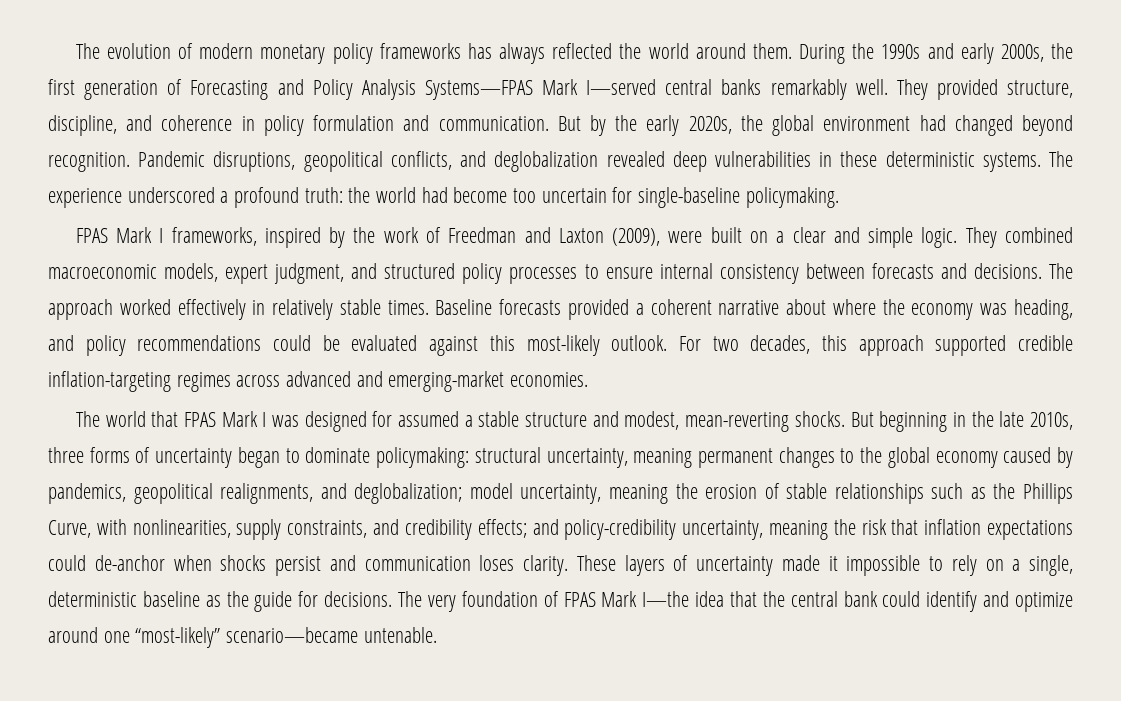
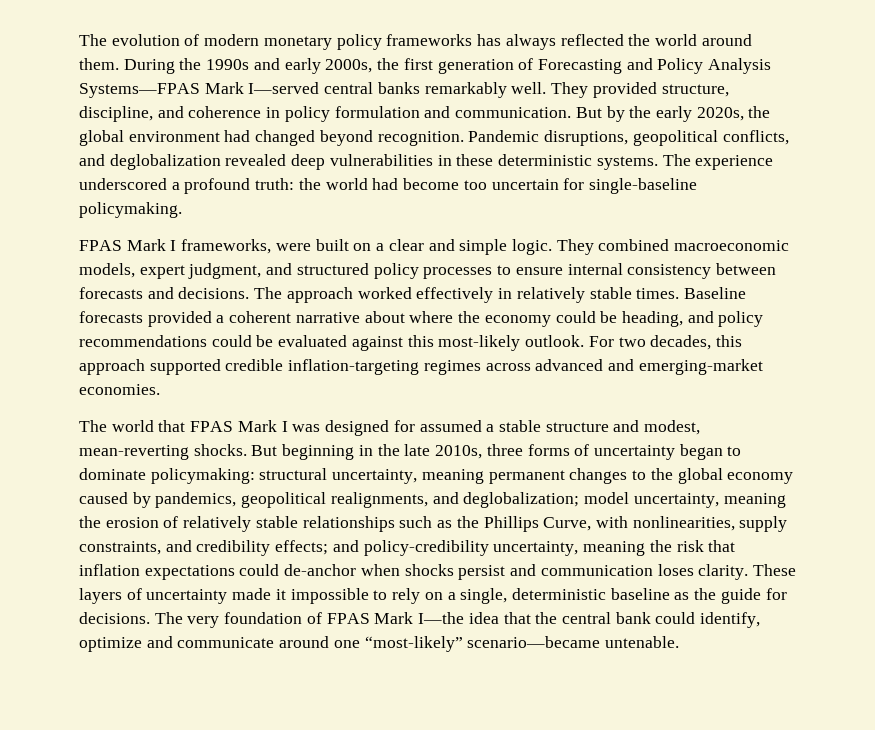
[264,227,661,248] inspired by the work of Freedman and Laxton (2009), -> (272, 246) none
[980,303,1008,315] was -> [555,311,618,323] could be
(780, 491) none -> [183,516,252,532] relatively
[926,591,1074,612] identify and optimize -> [700,612,761,628] [79,636,275,652] identify, optimize and communicate

